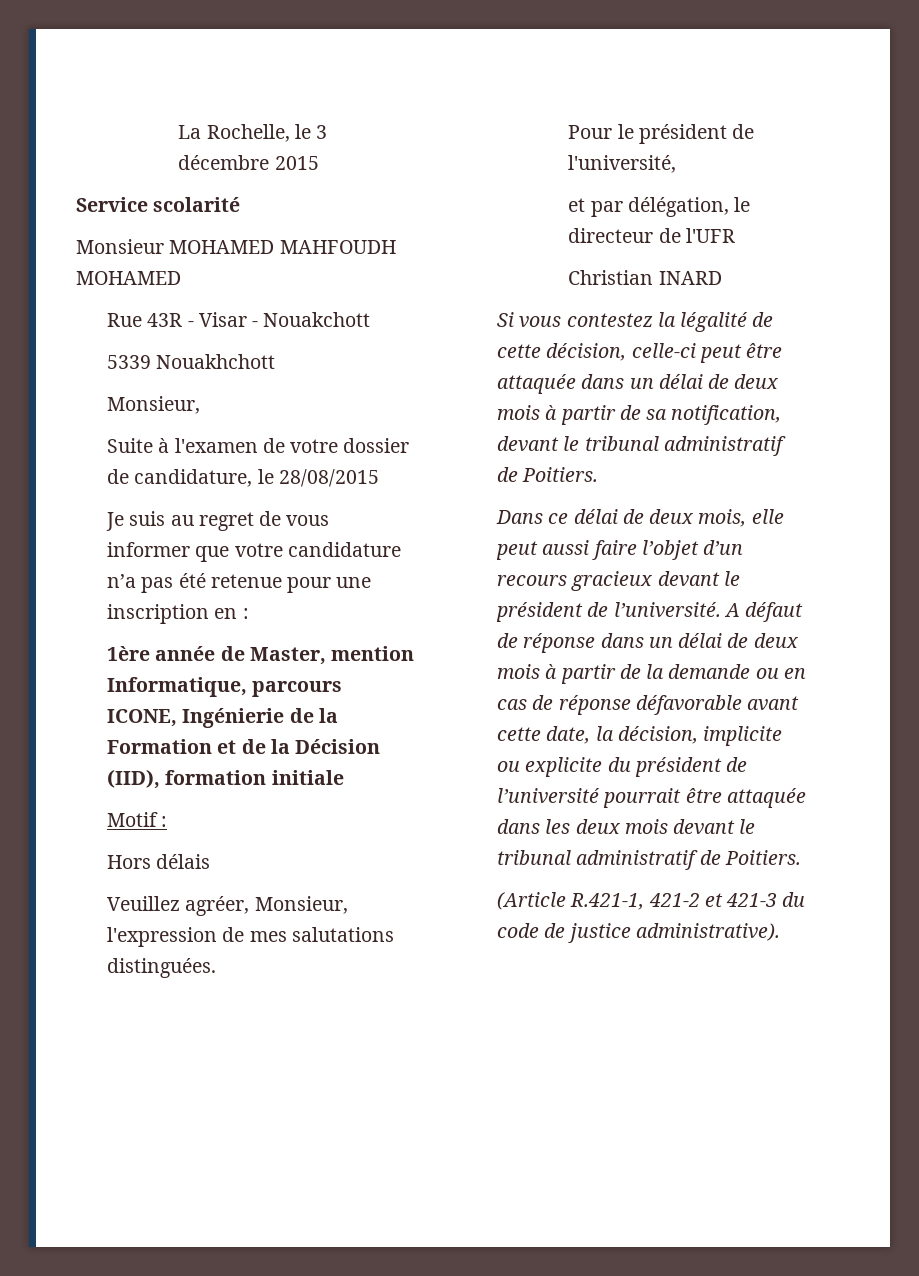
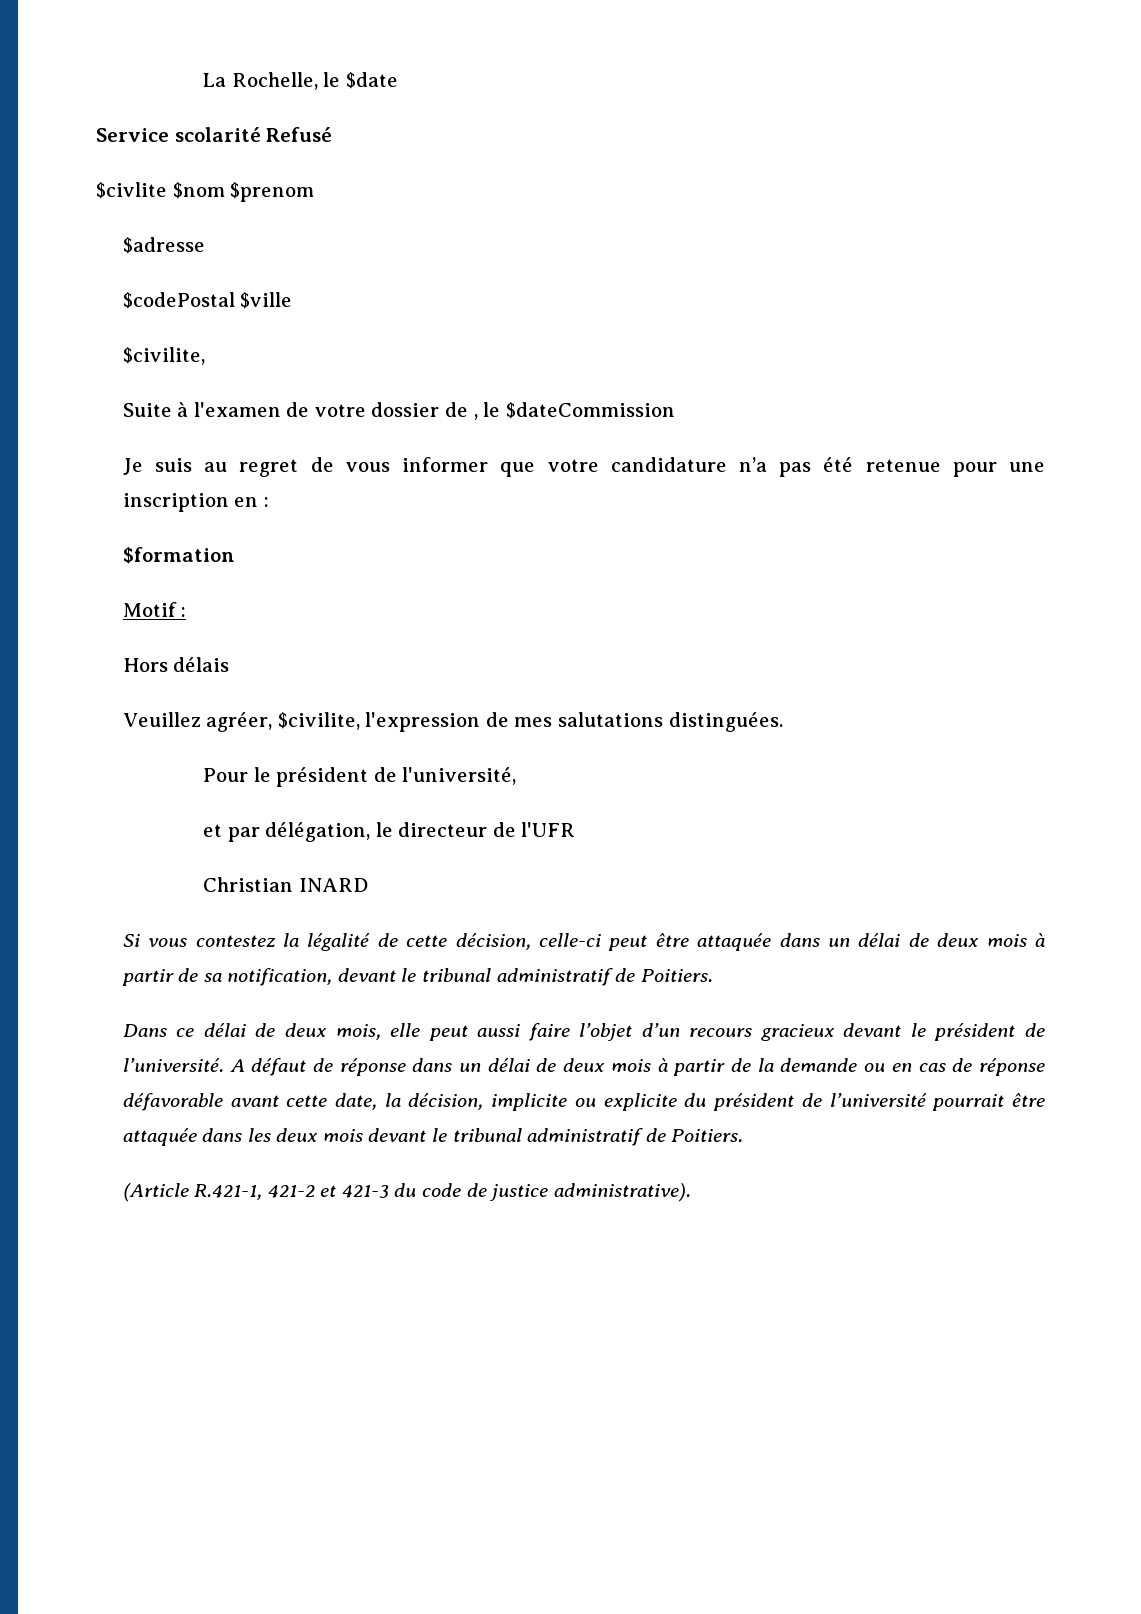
[316,125,328,139] [178,155,319,170] 3 décembre 2015 -> [345,72,398,89] $date
[76,239,396,254] [76,271,181,285] [107,312,371,327] [107,354,276,369] [107,396,201,414] // Monsieur MOHAMED MAHFOUDH MOHAMED // Rue 43R - Visar - Nouakchott // 5339 Nouakhchott // Monsieur, -> [266,127,333,142] [96,182,315,202] [122,237,205,254] [122,292,293,309] [122,347,205,365] Refusé // $civlite $nom $prenom // $adresse // $codePostal $ville // $civilite,
[134,469,379,487] candidature, le 28/08/2015 -> [473,402,675,420] , le $dateCommission
[107,646,415,665] [107,677,343,697] [107,708,338,728] [107,739,381,754] [107,769,344,789] 1ère année de Master, mention Informatique, parcours ICONE, Ingénierie de la Formation et de la Décision (IID), formation initiale -> [122,547,235,564] $formation
[254,896,348,914] Monsieur, -> [277,712,360,730] $civilite,

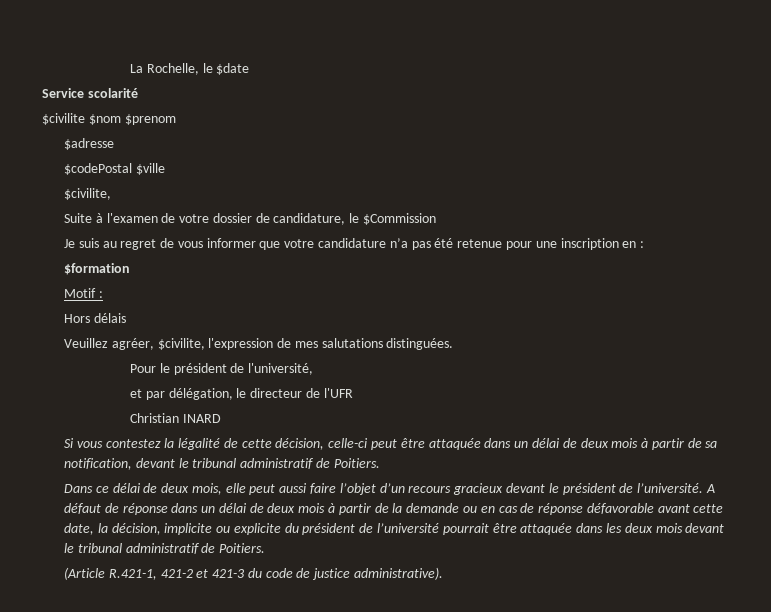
[266,127,333,142] [96,182,167,199] Refusé // $civlite -> [42,113,85,125] // $civilite
[473,402,675,420] , le $dateCommission -> [273,213,437,225] candidature, le $Commission

